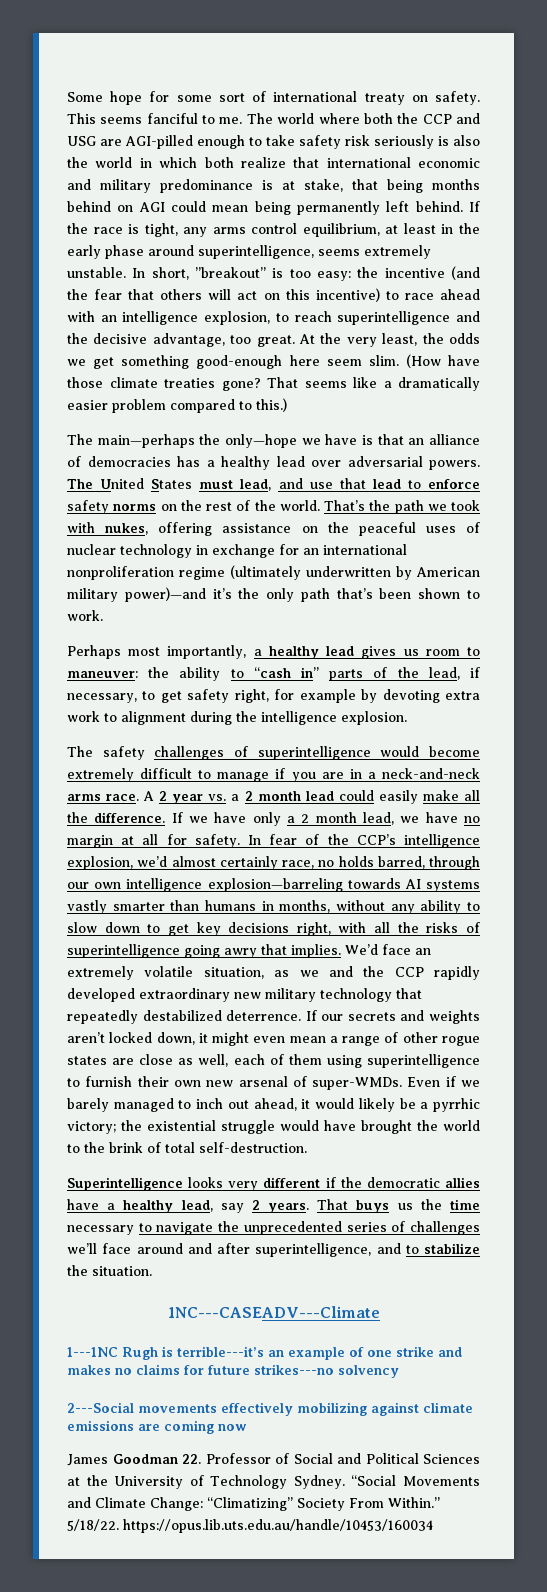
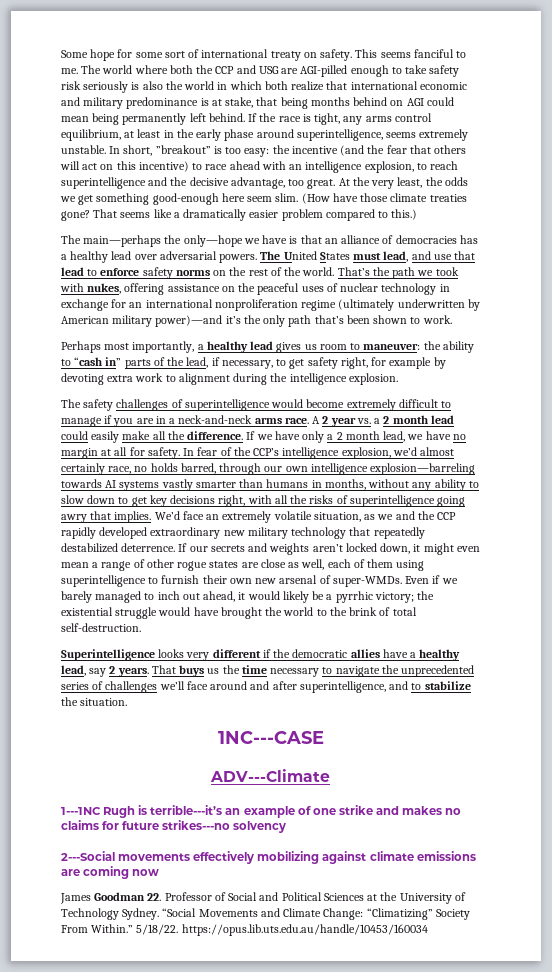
[167,1306,380,1318] 1NC---CASEADV---Climate -> [217,731,324,744] [210,769,330,782] 1NC---CASE // ADV---Climate

